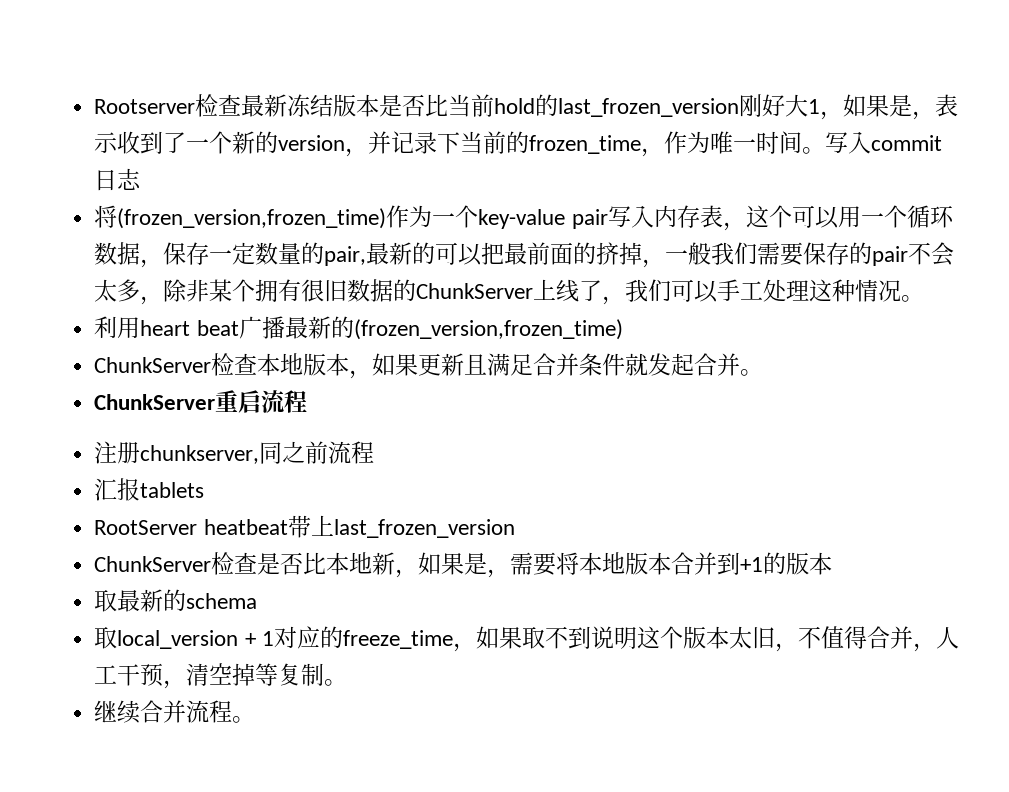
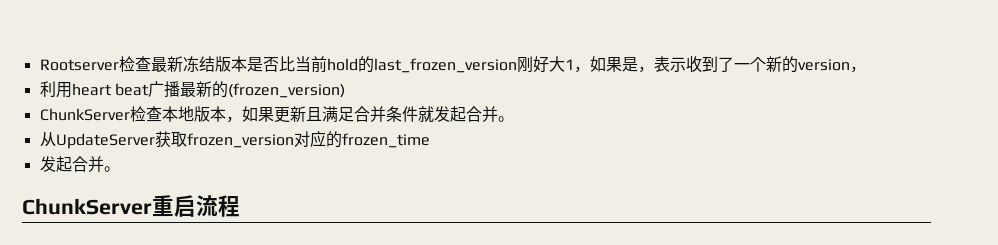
[368,131,943,157] [94,168,142,191] [94,205,954,231] [94,242,955,268] [94,279,925,305] 并记录下当前的frozen_time，作为唯一时间。写入commit日志 // 将(frozen_version,frozen_time)作为一个key-value pair写入内存表，这个可以用一个循环数据，保存一定数量的pair,最新的可以把最前面的挤掉，一般我们需要保存的pair不会太多，除非某个拥有很旧数据的ChunkServer上线了，我们可以手工处理这种情况。 -> (866, 69) none
[353,319,623,340] (frozen_version,frozen_time) -> [227,83,345,98] (frozen_version)
[94,390,308,413] [94,441,375,464] [94,478,205,501] [94,515,515,538] [94,552,833,578] [94,589,258,612] [94,626,959,652] [94,663,348,689] [94,700,256,724] ChunkServer重启流程 // 注册chunkserver,同之前流程 // 汇报tablets // RootServer heatbeat带上last_frozen_version // ChunkServer检查是否比本地新，如果是，需要将本地版本合并到+1的版本 // 取最新的schema // 取local_version + 1对应的freeze_time，如果取不到说明这个版本太旧，不值得合并，人工干预，清空掉等复制。 // 继续合并流程。 -> [39,130,430,149] [39,156,120,172] [22,195,240,217] 从UpdateServer获取frozen_version对应的frozen_time // 发起合并。 // ChunkServer重启流程

